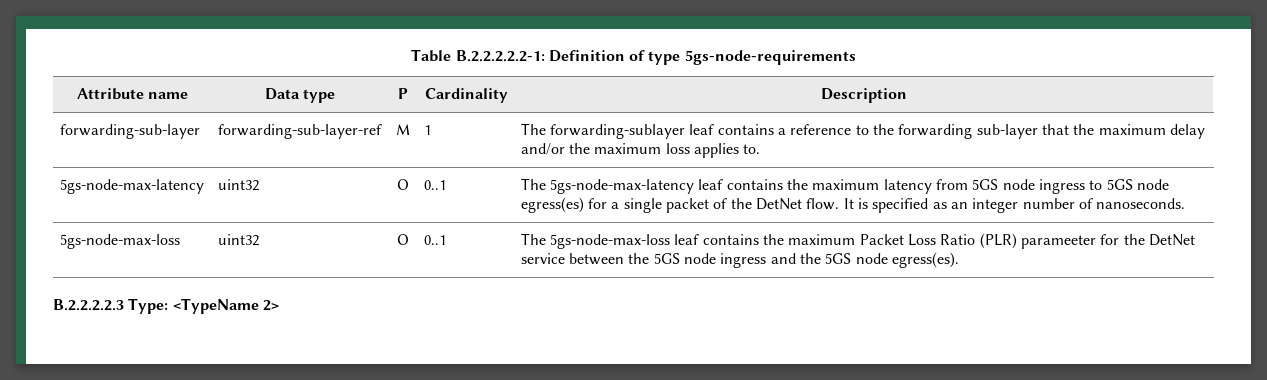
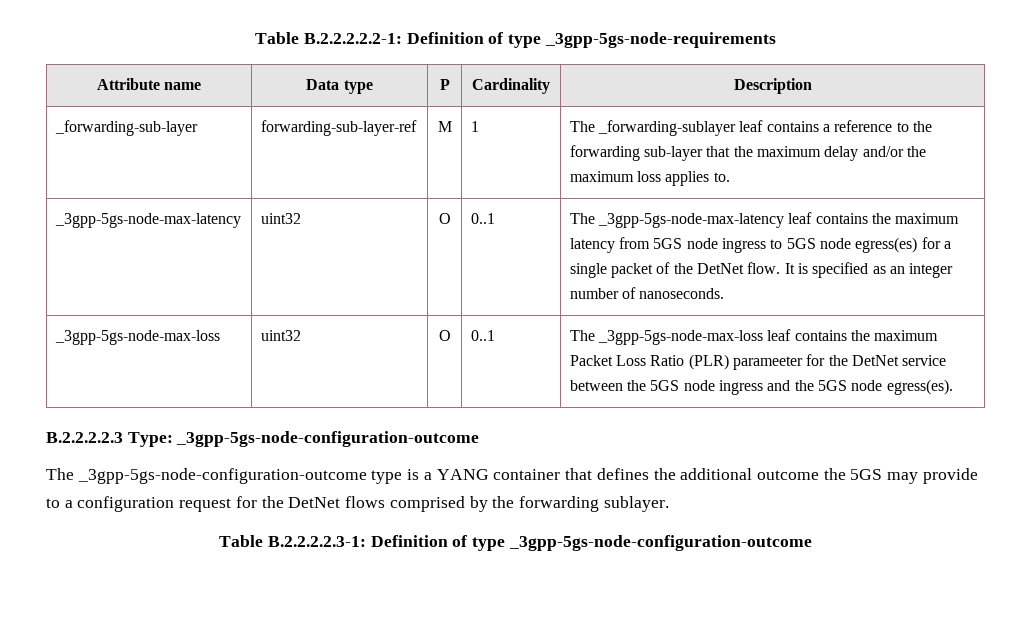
[684,50,856,65] 5gs-node-requirements -> [544,32,776,48] _3gpp-5gs-node-requirements
[59,124,200,139] forwarding-sub-layer -> [54,120,198,136] _forwarding-sub-layer
[550,124,686,139] forwarding-sublayer -> [598,120,737,136] _forwarding-sublayer
[59,179,204,194] [217,179,259,191] [397,179,409,190] [423,180,446,190] [520,178,695,194] 5gs-node-max-latency | uint32 | O | 0..1 | The 5gs-node-max-latency -> [54,213,241,228] [260,213,301,224] [438,213,451,224] [470,213,495,224] [569,213,785,228] _3gpp-5gs-node-max-latency | uint32 | O | 0..1 | The _3gpp-5gs-node-max-latency
[59,234,180,249] [217,234,259,246] [397,234,409,245] [423,235,446,245] [520,233,671,249] 5gs-node-max-loss | uint32 | O | 0..1 | The 5gs-node-max-loss -> [54,330,220,345] [260,330,301,341] [438,330,451,341] [470,330,495,341] [569,330,764,345] _3gpp-5gs-node-max-loss | uint32 | O | 0..1 | The _3gpp-5gs-node-max-loss
[172,298,279,314] <TypeName 2> -> [176,431,480,447] [46,468,978,484] [46,496,669,512] [219,535,812,551] _3gpp-5gs-node-configuration-outcome // The _3gpp-5gs-node-configuration-outcome type is a YANG container that defines the additional outcome the 5GS may provide to a configuration request for the DetNet flows comprised by the forwarding sublayer. // Table B.2.2.2.2.3-1: Definition of type _3gpp-5gs-node-configuration-outcome

